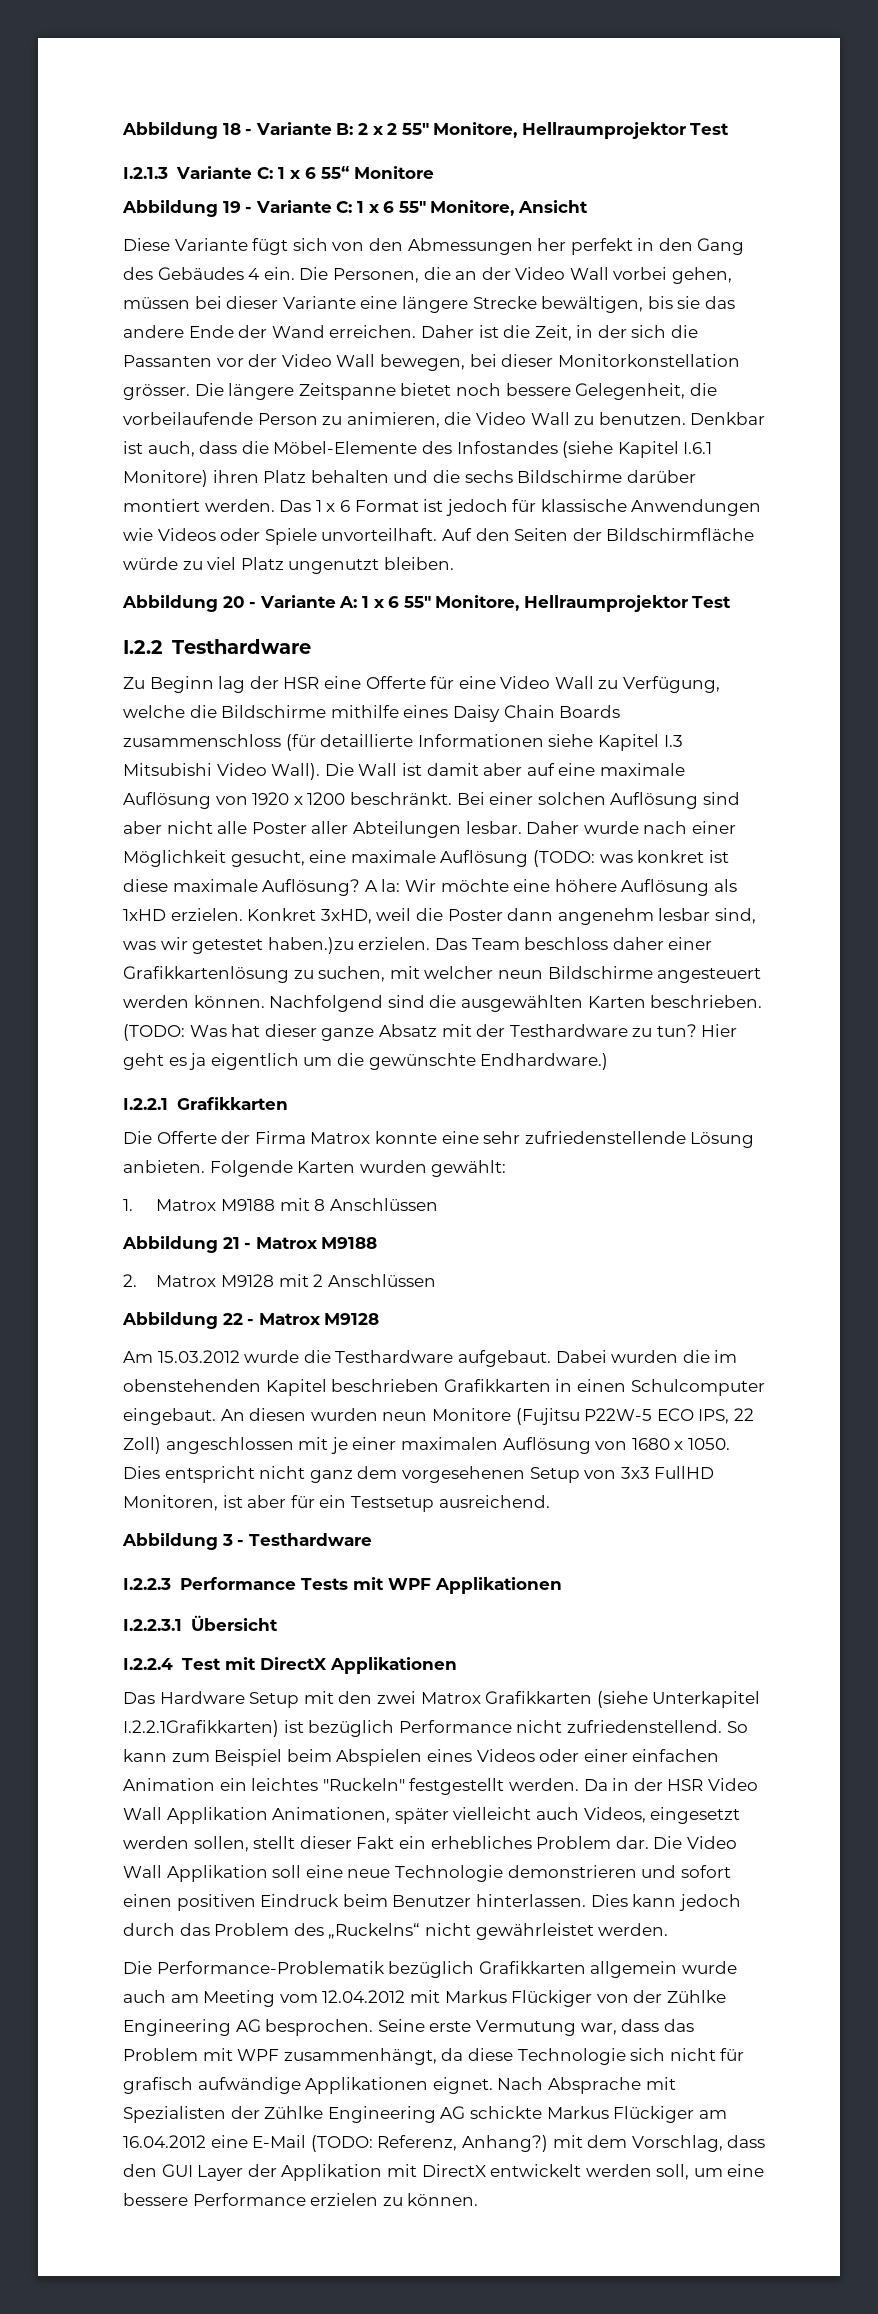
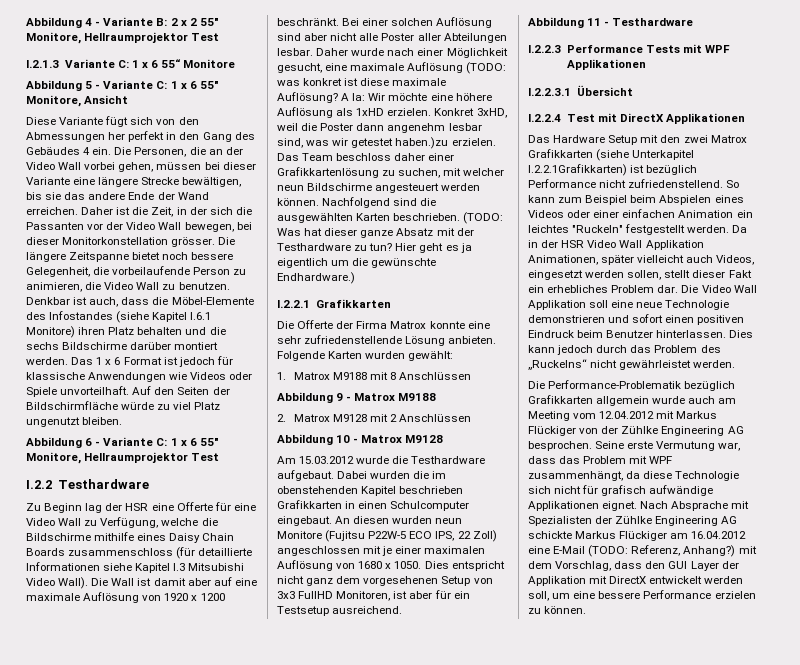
[122,122,241,139] Abbildung 18 -> [26,17,93,28] Abbildung 4
[222,201,241,213] 19 -> [85,81,93,89] 5
[222,595,358,608] 20 - Variante A: -> [85,437,168,446] 6 - Variante C:
[222,1237,240,1249] 21 -> [336,393,344,401] 9
[222,1313,243,1325] 22 -> [336,435,351,443] 10
[221,1534,233,1546] 3 -> [587,18,602,26] 11

